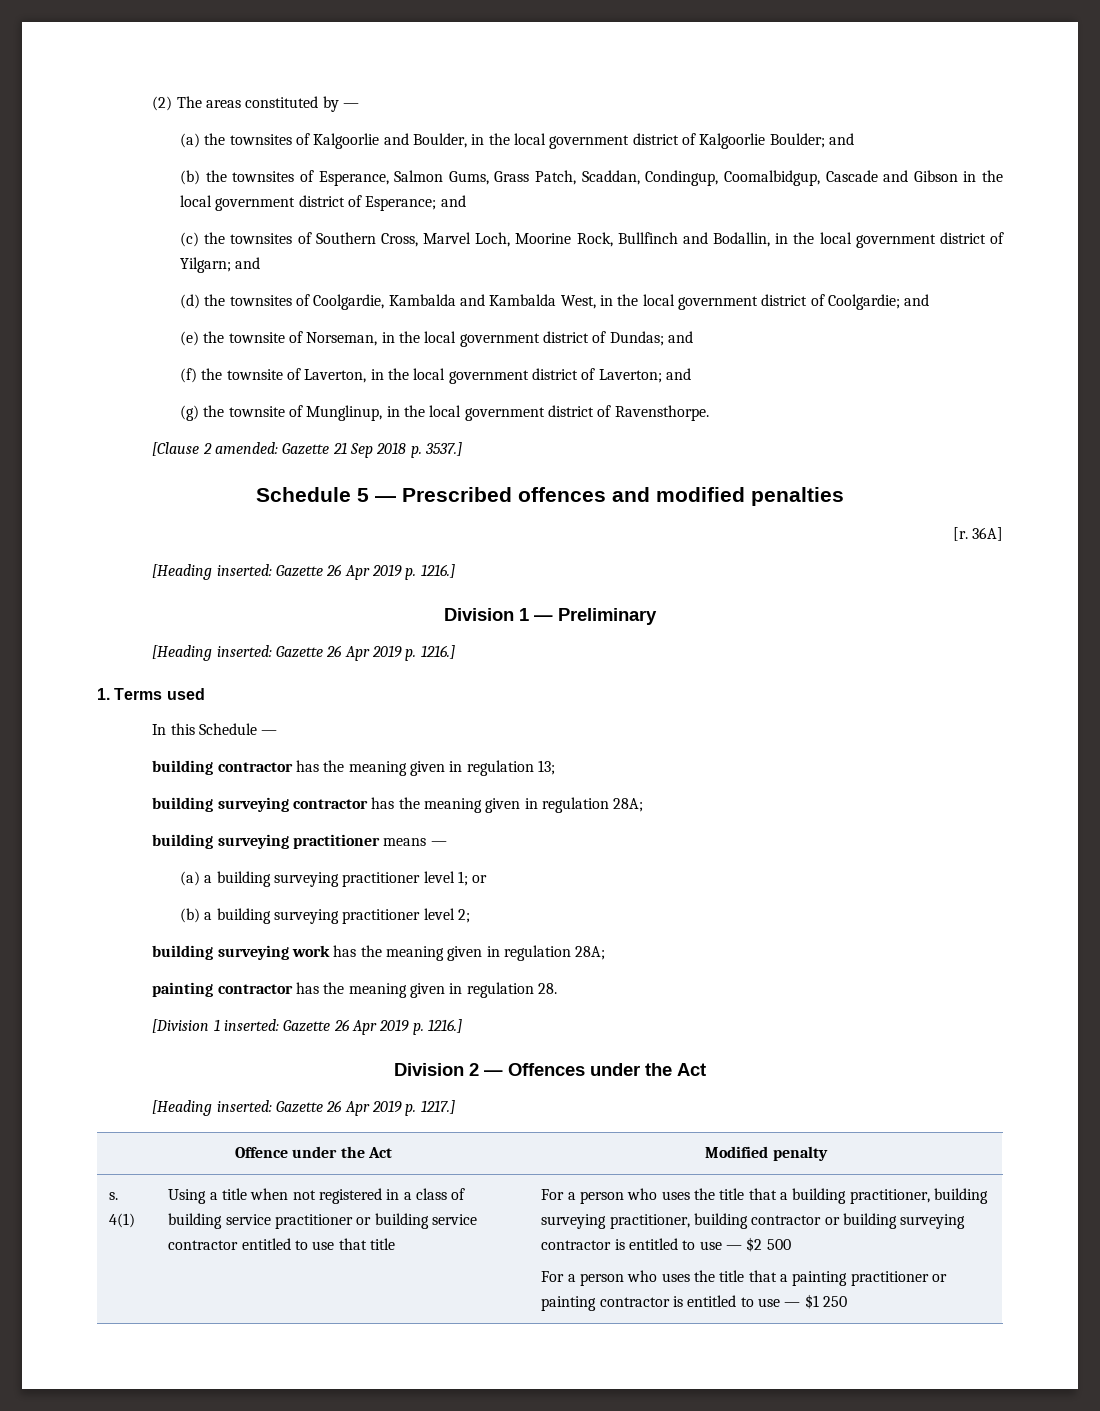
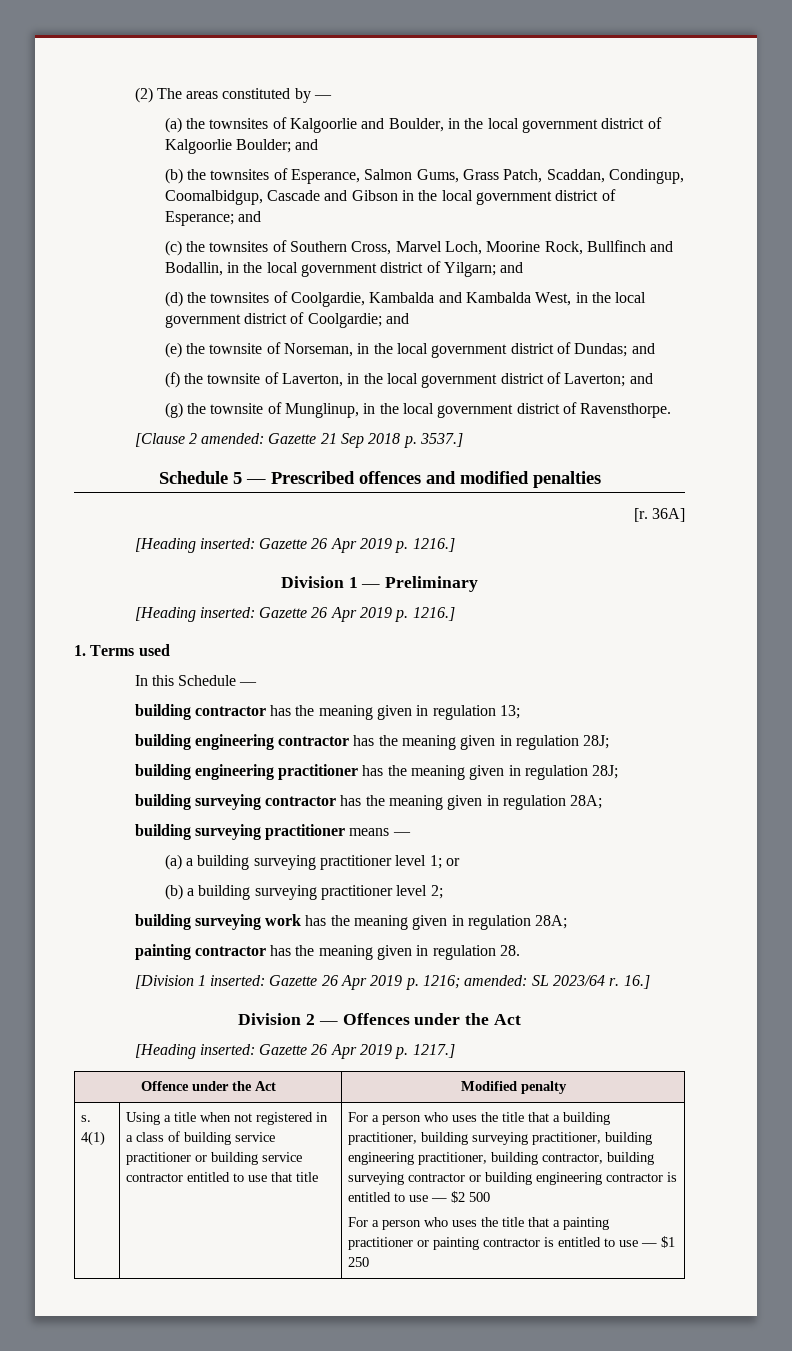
(555, 767) none -> [134,734,610,750] [134,764,619,780] // building engineering contractor has the meaning given in regulation 28J; // building engineering practitioner has the meaning given in regulation 28J;
[427,1019,462,1033] 1216.] -> [423,975,650,989] 1216; amended: SL 2023/64 r. 16.]
(748, 1221) none -> [348,1152,655,1165] [348,1172,405,1185] engineering practitioner, building contractor, building surveying
[900,1214,966,1229] surveying -> [536,1172,603,1185] engineering

